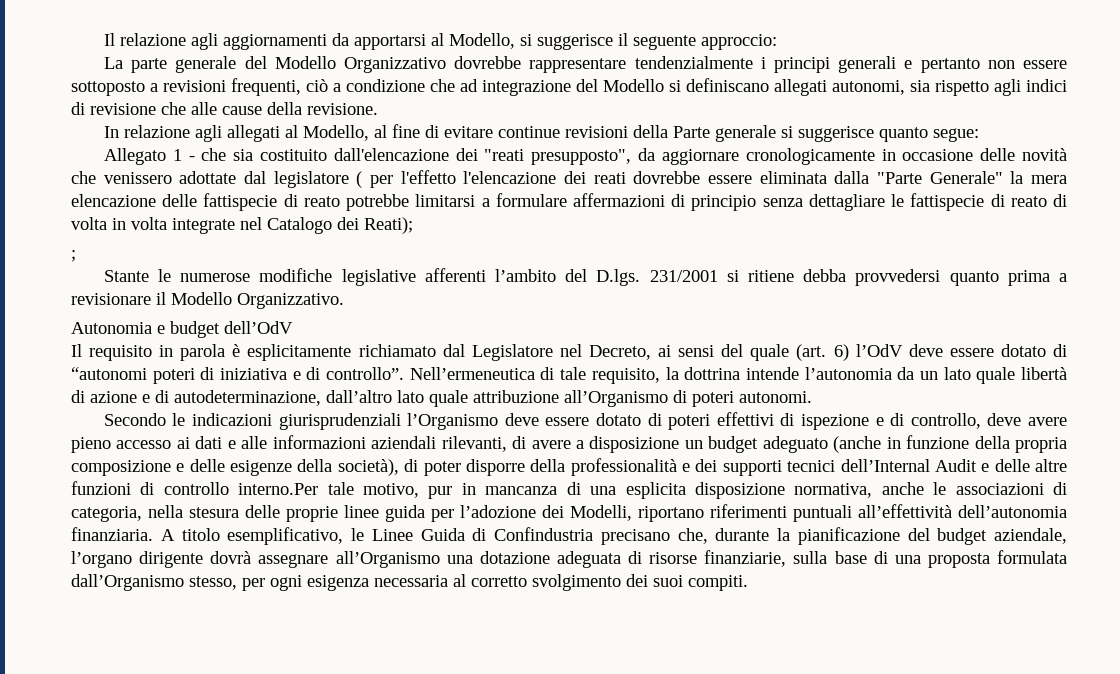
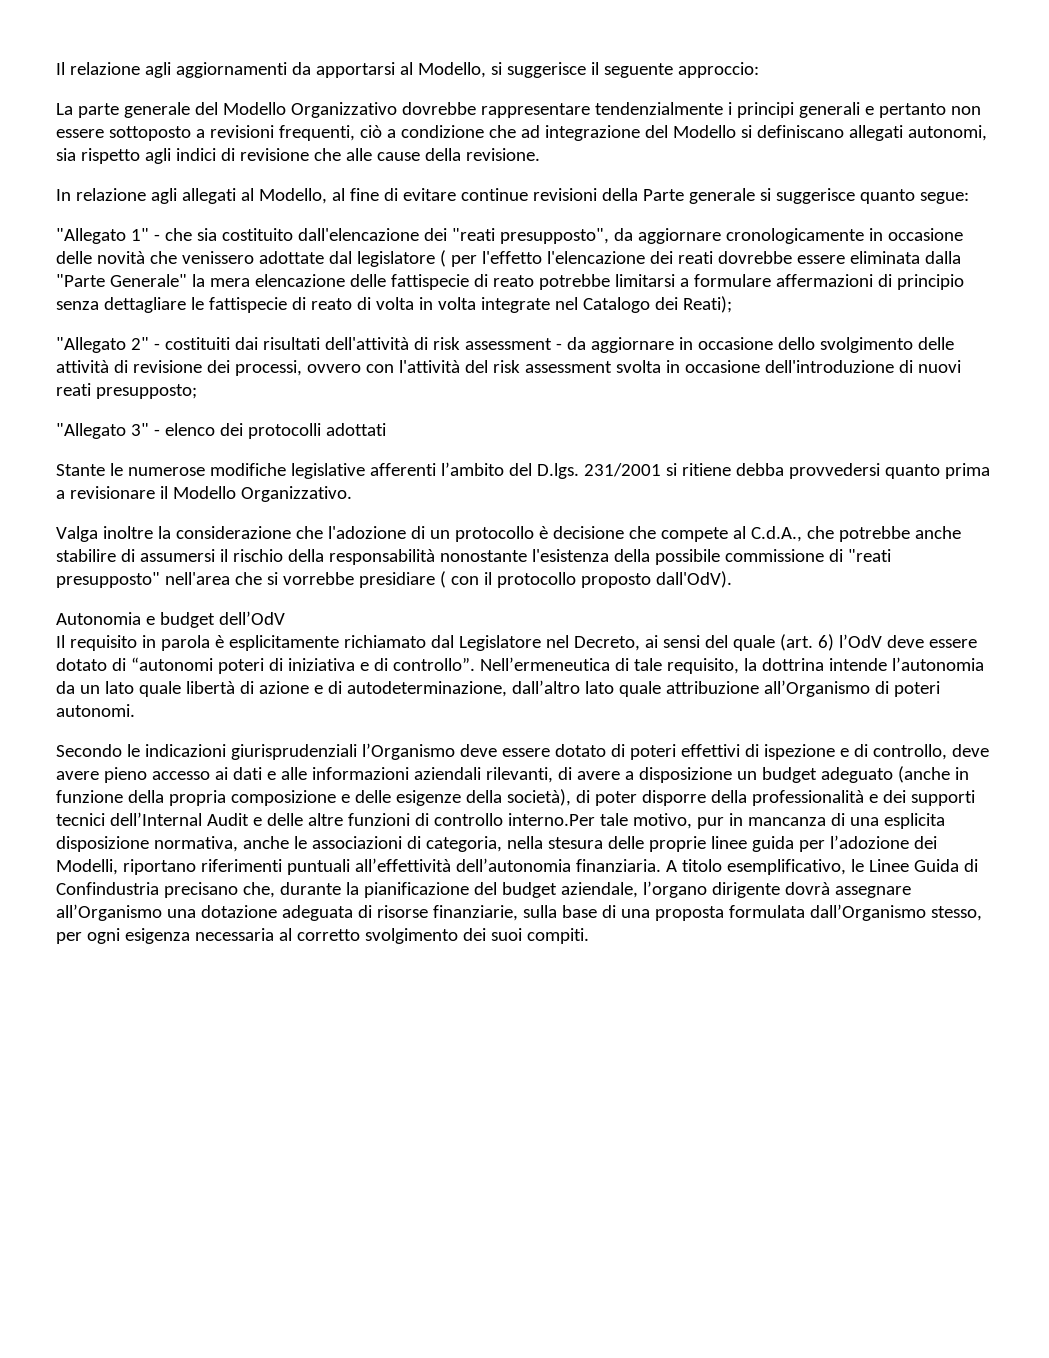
[103,148,182,165] Allegato 1 -> [56,228,149,244] "Allegato 1"
[71,250,76,262] ; -> [56,337,954,353] [56,360,961,376] [56,383,197,399] [56,423,386,439] "Allegato 2" - costituiti dai risultati dell'attività di risk assessment - da aggiornare in occasione dello svolgimento delle attività di revisione dei processi, ovvero con l'attività del risk assessment svolta in occasione dell'introduzione di nuovi reati presupposto; // "Allegato 3" - elenco dei protocolli adottati
(344, 301) none -> [56,526,961,542] [56,549,891,565] [56,571,732,588] // Valga inoltre la considerazione che l'adozione di un protocollo è decisione che compete al C.d.A., che potrebbe anche stabilire di assumersi il rischio della responsabilità nonostante l'esistenza della possibile commissione di "reati presupposto" nell'area che si vorrebbe presidiare ( con il protocollo proposto dall'OdV).

